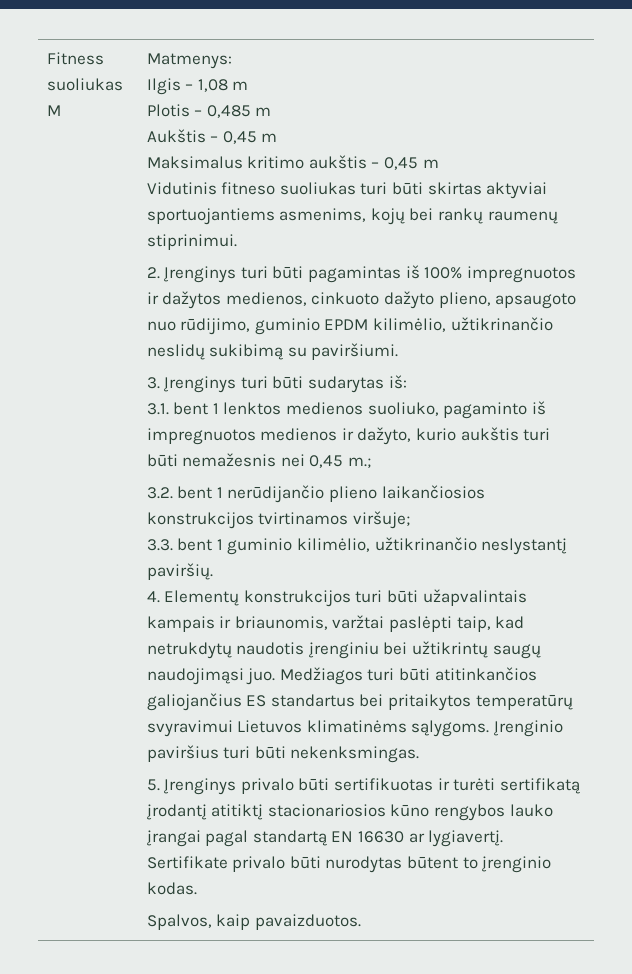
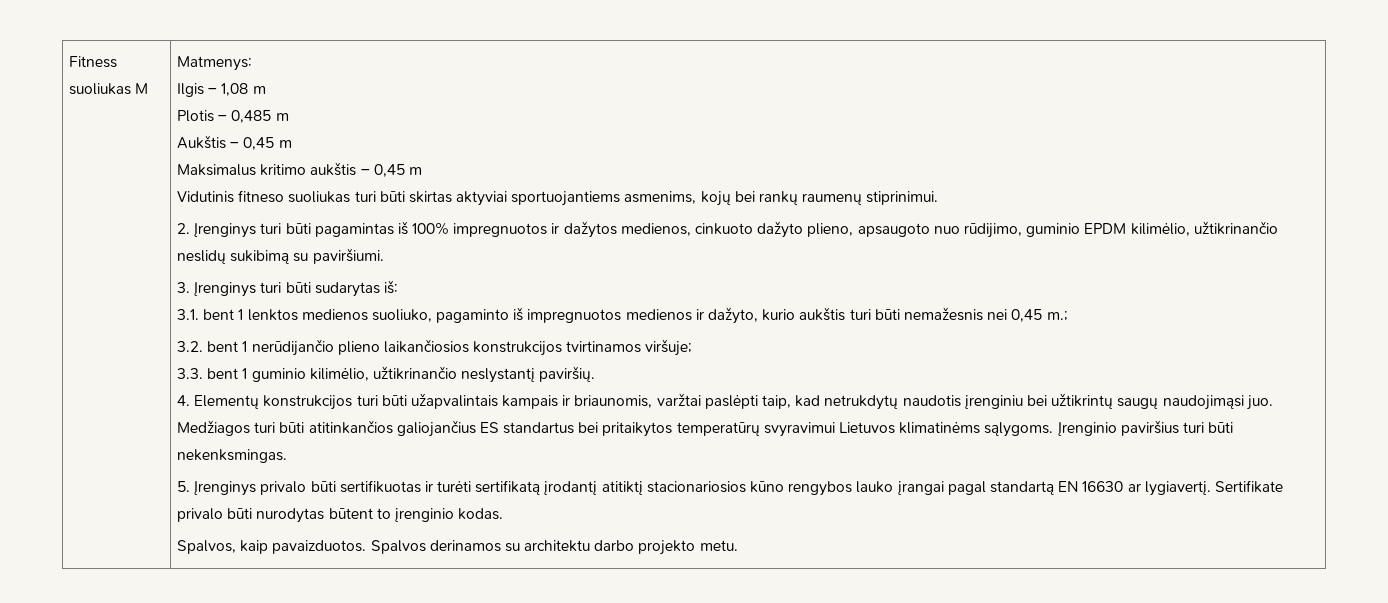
(361, 922) none -> [370,540,738,555] Spalvos derinamos su architektu darbo projekto metu.

